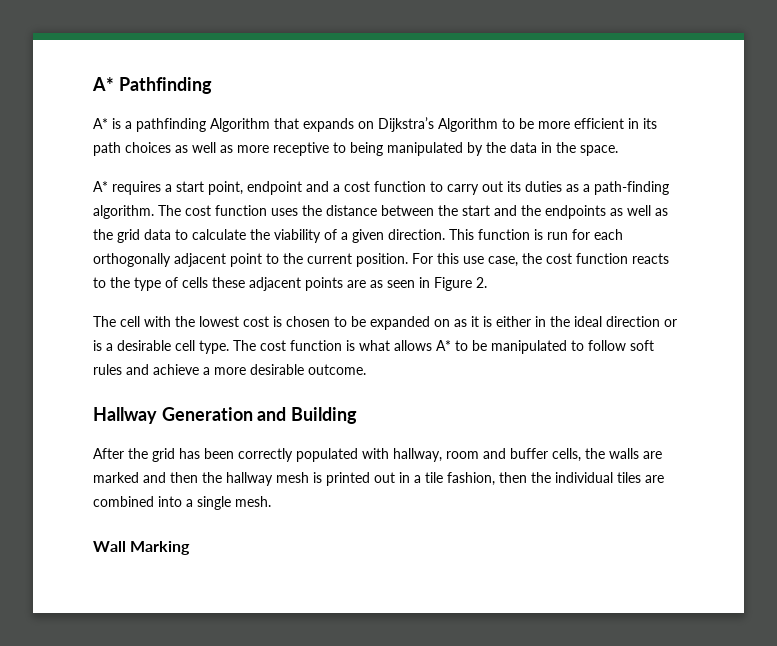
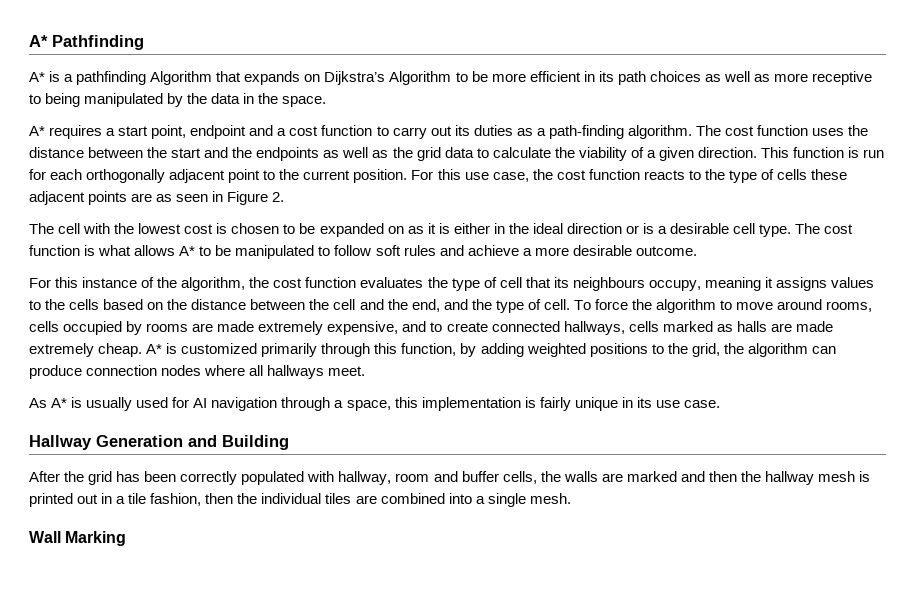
(366, 369) none -> [29,277,875,291] [29,299,873,313] [29,321,833,335] [29,343,836,357] [29,365,366,379] [29,397,720,411] // For this instance of the algorithm, the cost function evaluates the type of cell that its neighbours occupy, meaning it assigns values to the cells based on the distance between the cell and the end, and the type of cell. To force the algorithm to move around rooms, cells occupied by rooms are made extremely expensive, and to create connected hallways, cells marked as halls are made extremely cheap. A* is customized primarily through this function, by adding weighted positions to the grid, the algorithm can produce connection nodes where all hallways meet. // As A* is usually used for AI navigation through a space, this implementation is fairly unique in its use case.

